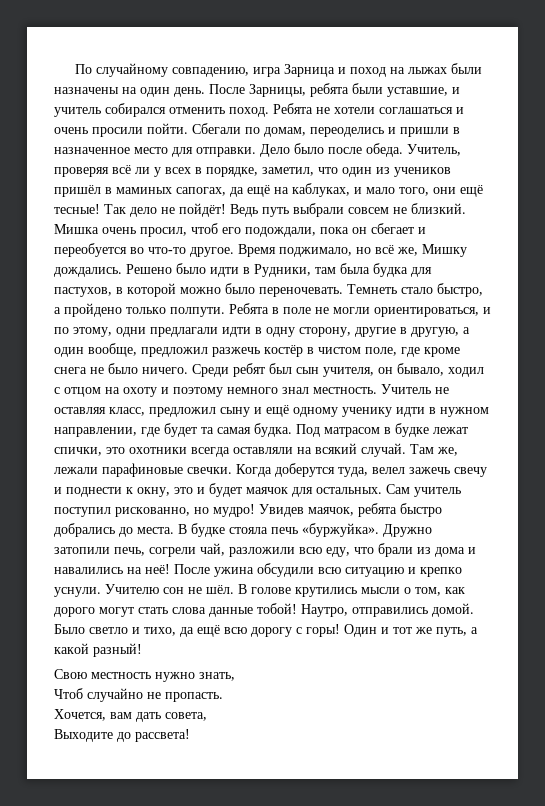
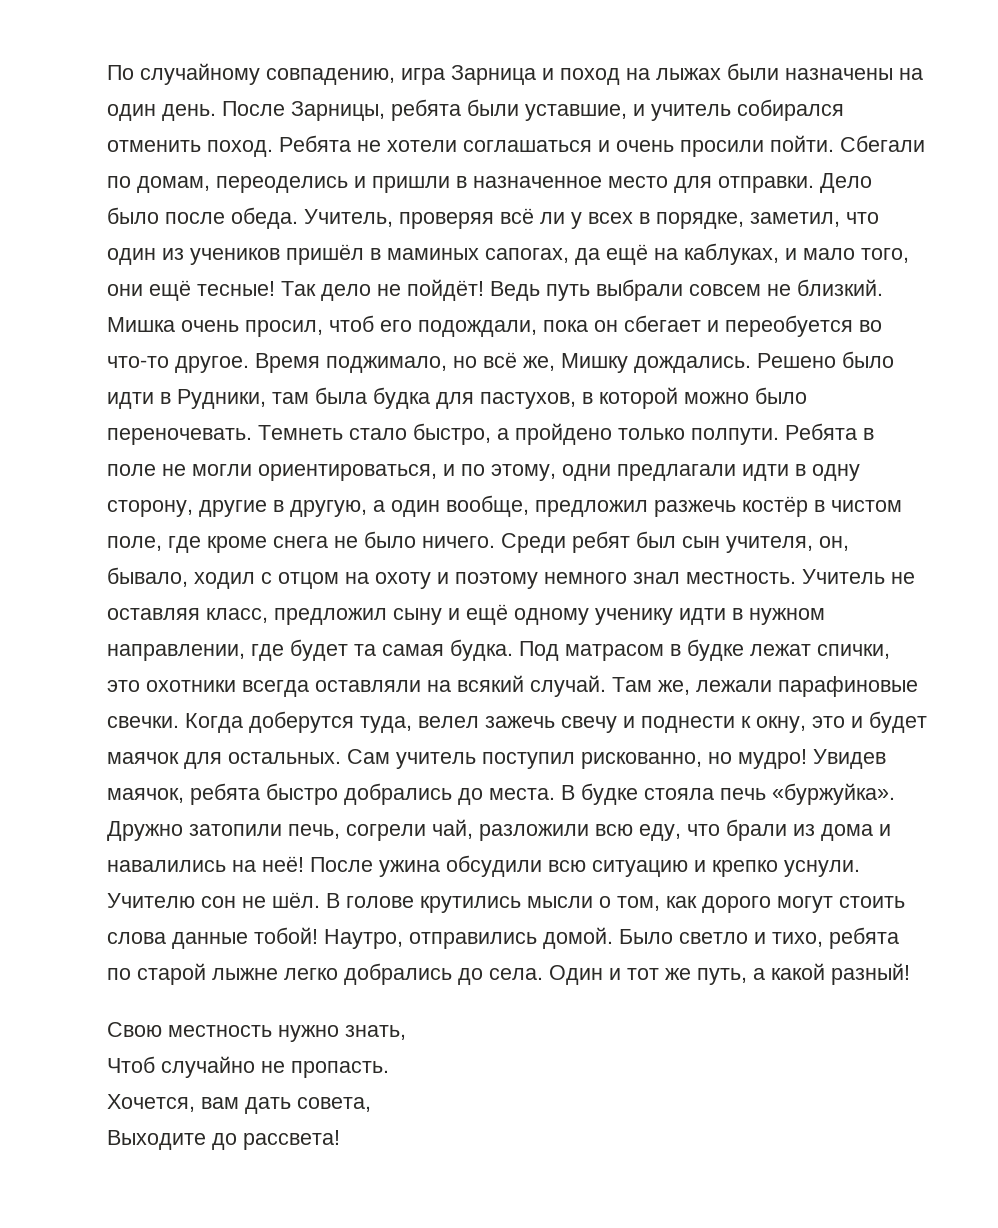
[378,367,393,374] он -> [819,536,849,551] он,
[138,607,168,614] стать -> [839,896,905,908] стоить
[180,624,340,637] да ещё всю дорогу с горы! -> [829,927,899,949] [107,963,543,985] ребята по старой лыжне легко добрались до села.

